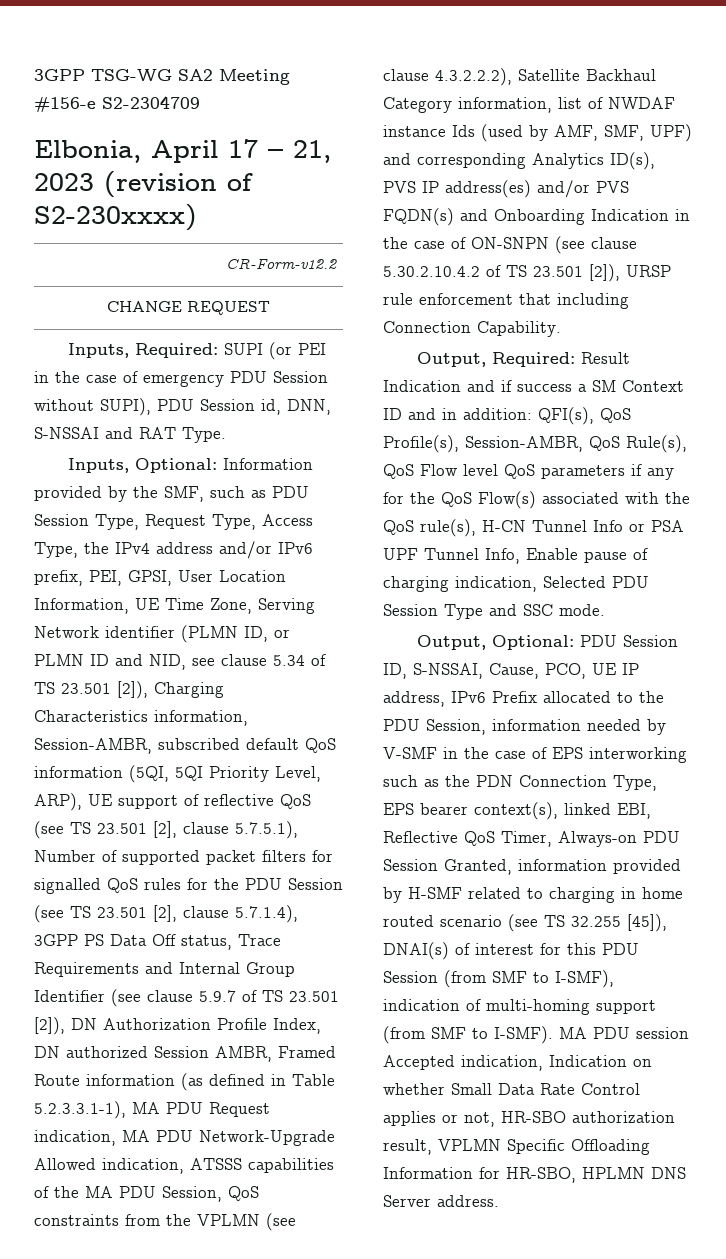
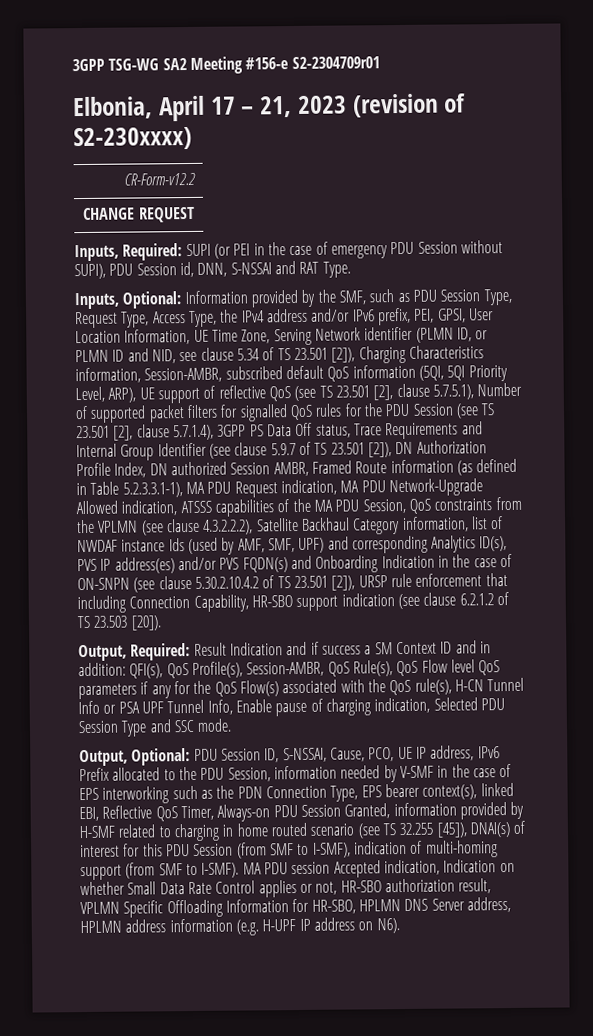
[102,96,200,109] S2-2304709 -> [291,56,380,70] S2-2304709r01
[477,321,561,337] Capability. -> [193,592,509,612] [77,615,162,631] Capability, HR-SBO support indication (see clause 6.2.1.2 of TS 23.503 [20]).
[437,1195,499,1207] address. -> [466,896,511,913] [80,917,400,936] address, HPLMN address information (e.g. H-UPF IP address on N6).

